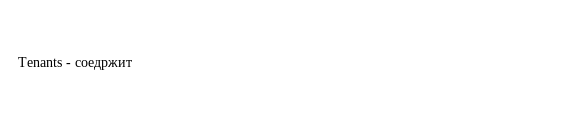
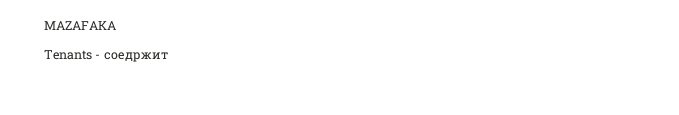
(18, 62) none -> [44,21,116,30] MAZAFAKA //

